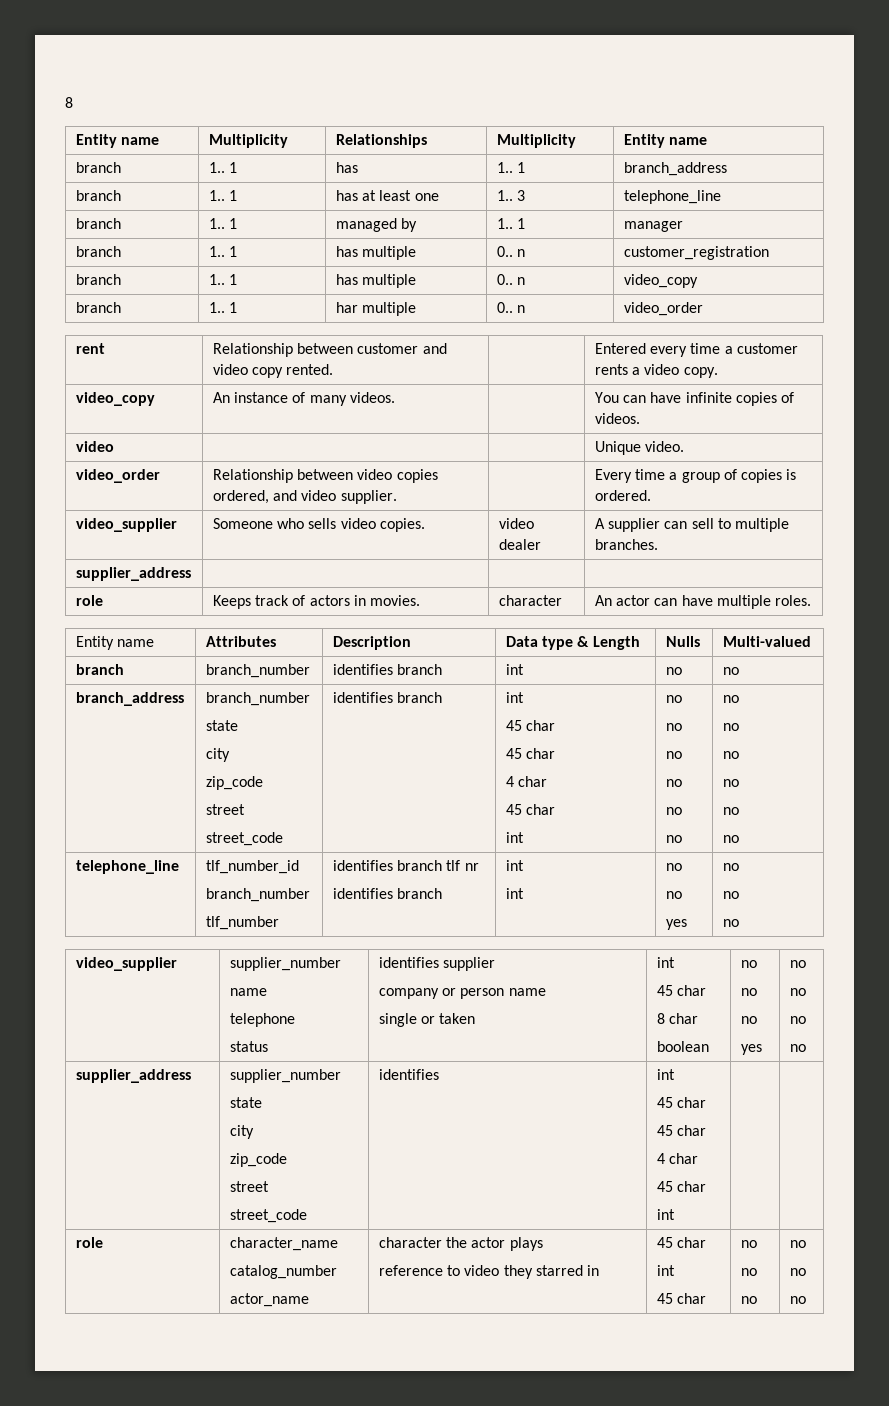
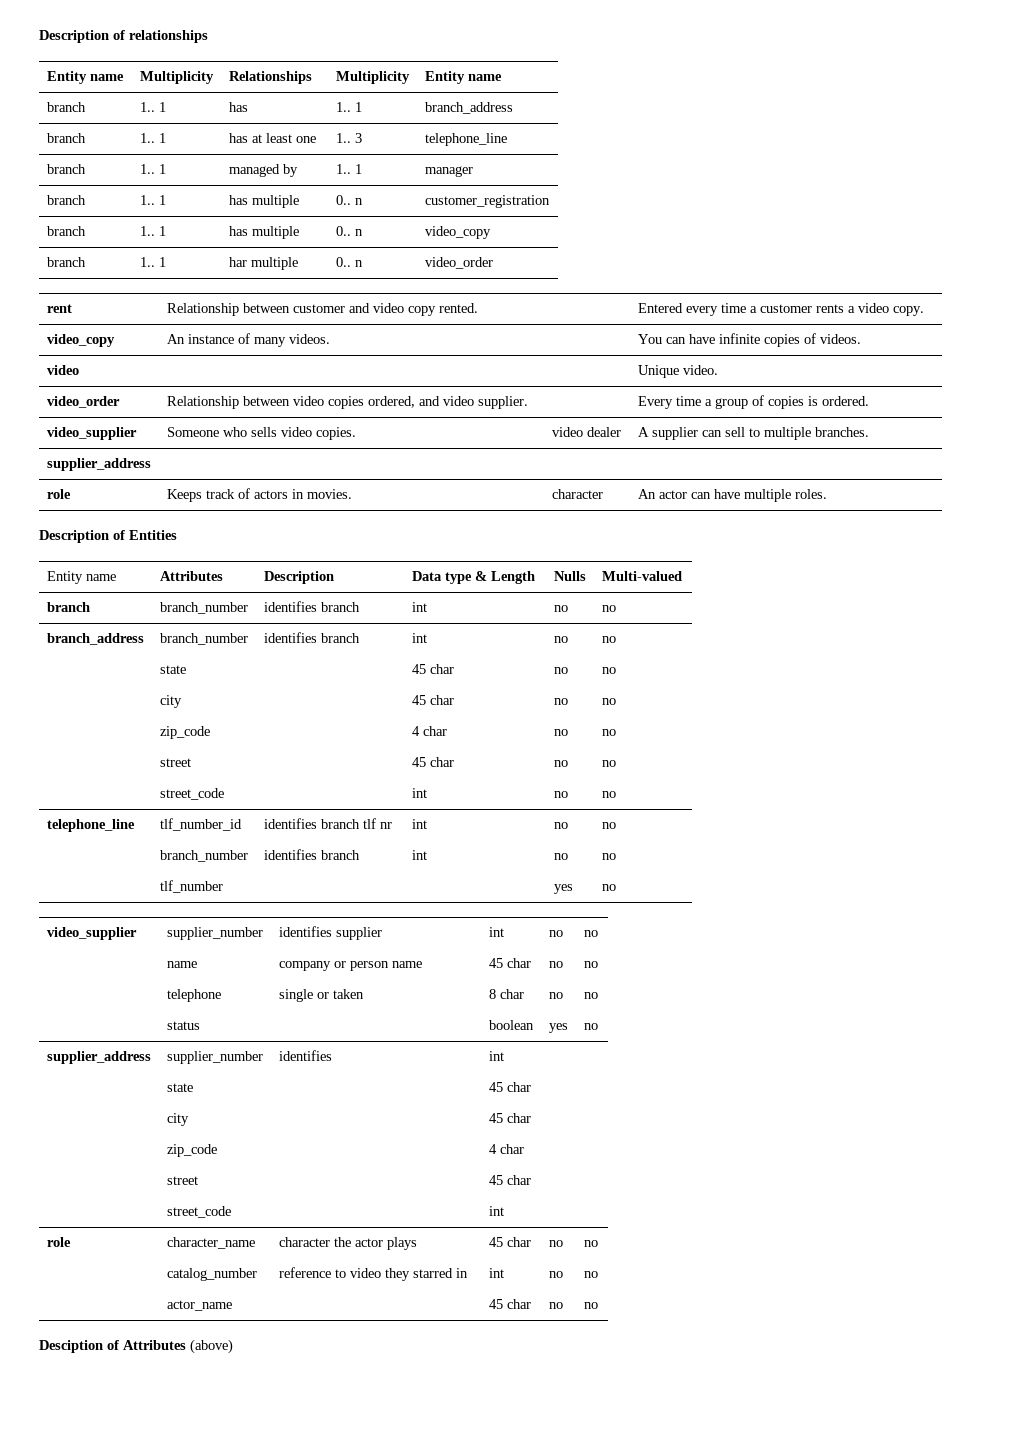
[65,97,73,108] 8 -> [39,30,208,43] Description of relationships
(811, 600) none -> [39,530,177,543] // Description of Entities
(806, 1300) none -> [39,1339,233,1354] // Desciption of Attributes (above)

